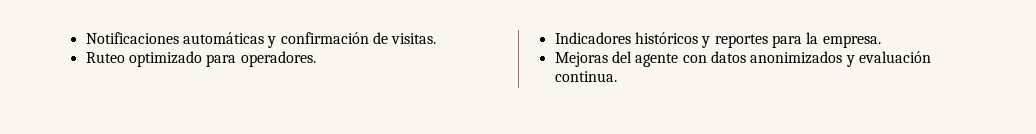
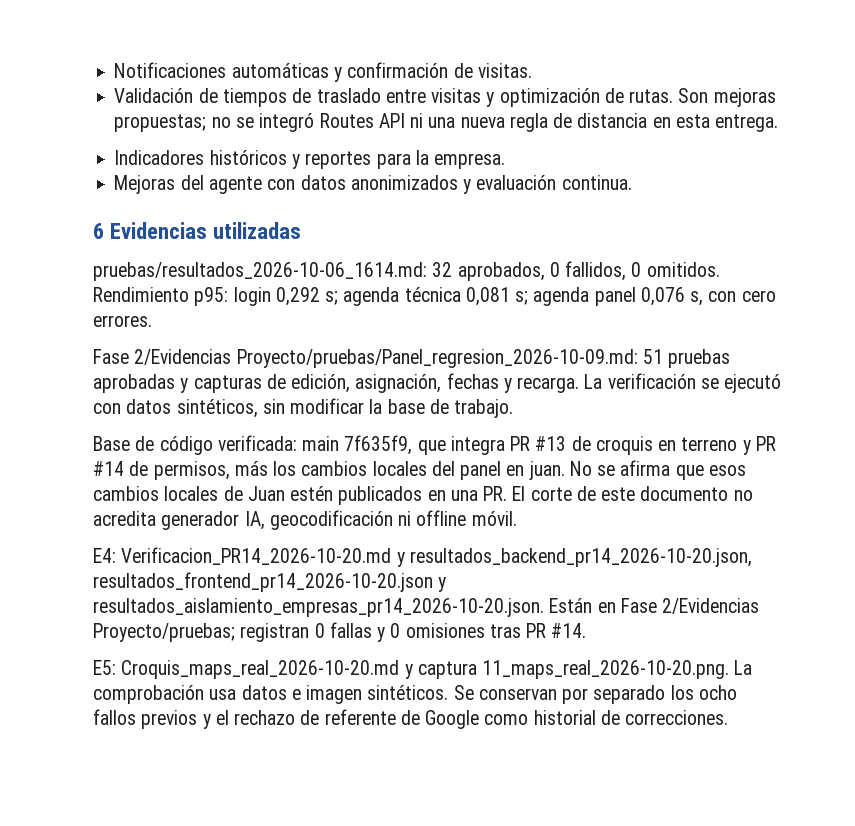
[85,51,316,67] Ruteo optimizado para operadores. -> [114,88,776,107] [114,113,779,132] Validación de tiempos de traslado entre visitas y optimización de rutas. Son mejoras propuestas; no se integró Routes API ni una nueva regla de distancia en esta entrega.
(617, 76) none -> [93,222,302,239] [93,261,720,281] [93,287,776,306] [93,315,152,327] [93,349,731,368] [93,373,782,393] [93,398,514,418] [93,435,776,455] [93,460,746,480] [93,486,753,505] [93,510,517,530] [93,547,752,567] [93,572,447,592] [93,598,760,617] [93,622,587,642] [93,660,753,679] [93,685,737,704] [93,709,729,729] // 6 Evidencias utilizadas // pruebas/resultados_2026-10-06_1614.md: 32 aprobados, 0 fallidos, 0 omitidos. Rendimiento p95: login 0,292 s; agenda técnica 0,081 s; agenda panel 0,076 s, con cero errores. // Fase 2/Evidencias Proyecto/pruebas/Panel_regresion_2026-10-09.md: 51 pruebas aprobadas y capturas de edición, asignación, fechas y recarga. La verificación se ejecutó con datos sintéticos, sin modificar la base de trabajo. // Base de código verificada: main 7f635f9, que integra PR #13 de croquis en terreno y PR #14 de permisos, más los cambios locales del panel en juan. No se afirma que esos cambios locales de Juan estén publicados en una PR. El corte de este documento no acredita generador IA, geocodificación ni offline móvil. // E4: Verificacion_PR14_2026-10-20.md y resultados_backend_pr14_2026-10-20.json, resultados_frontend_pr14_2026-10-20.json y resultados_aislamiento_empresas_pr14_2026-10-20.json. Están en Fase 2/Evidencias Proyecto/pruebas; registran 0 fallas y 0 omisiones tras PR #14. // E5: Croquis_maps_real_2026-10-20.md y captura 11_maps_real_2026-10-20.png. La comprobación usa datos e imagen sintéticos. Se conservan por separado los ocho fallos previos y el rechazo de referente de Google como historial de correcciones.

